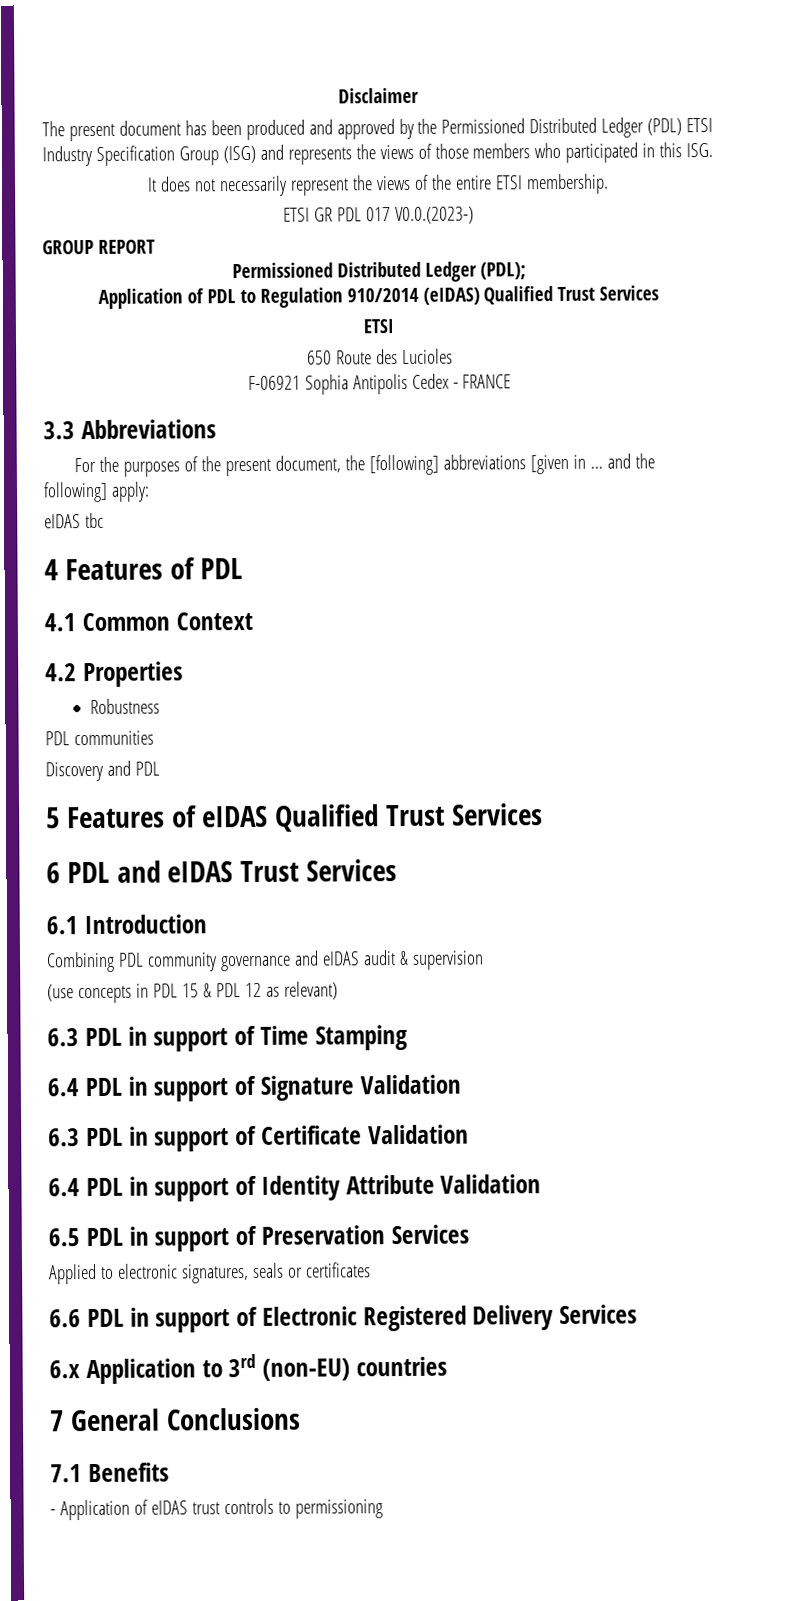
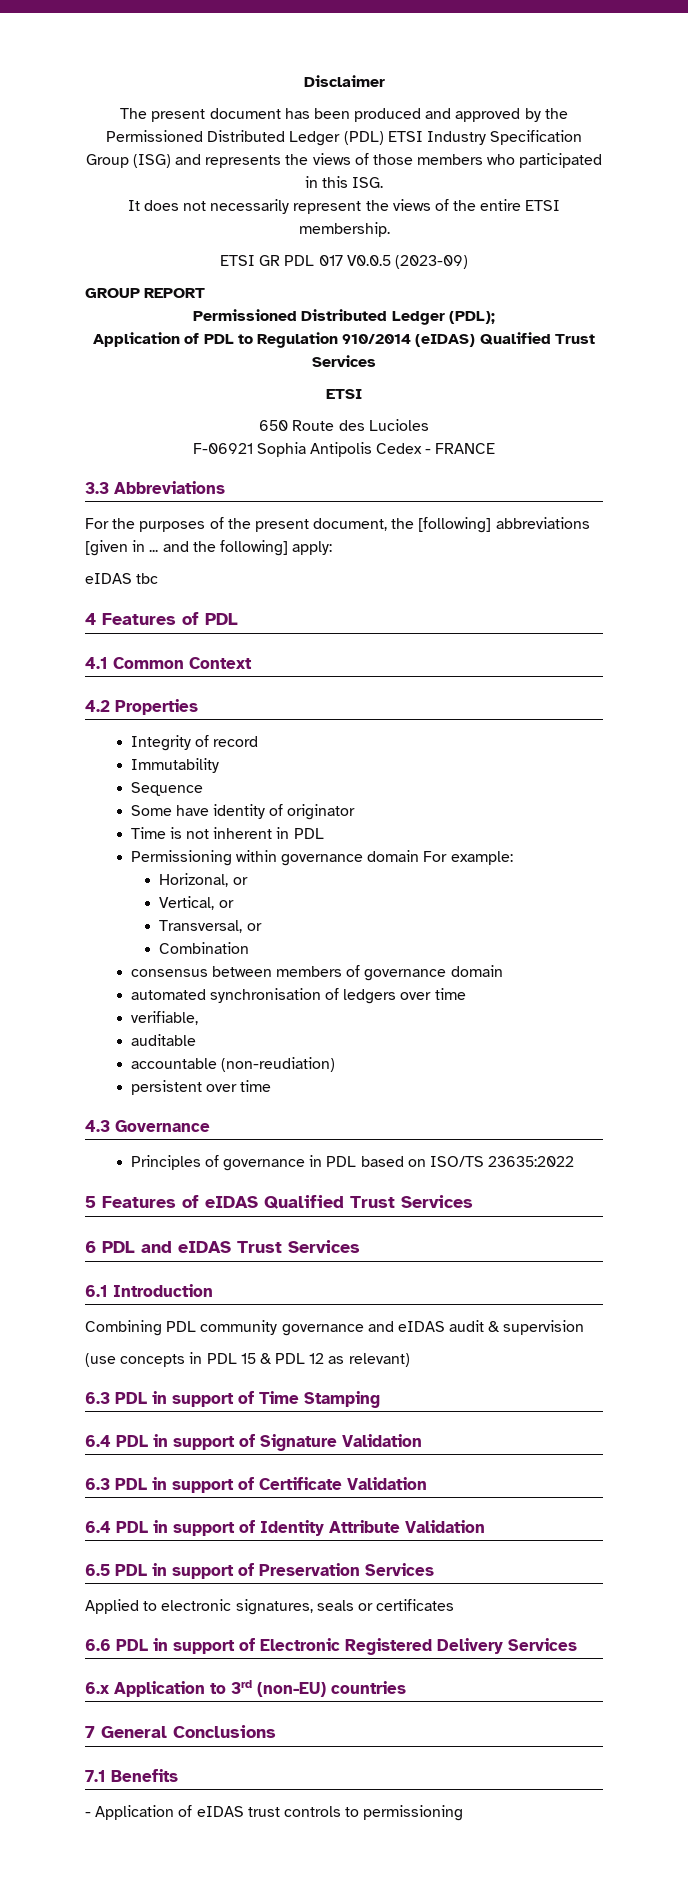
[394,206,474,225] V0.0.(2023-) -> [346,255,468,269] V0.0.5 (2023-09)
[90,698,161,715] [45,730,154,746] [45,760,160,782] Robustness // PDL communities // Discovery and PDL -> [130,735,259,751] [130,758,219,773] [130,782,203,796] [130,804,356,820] [130,827,324,839] [130,850,513,866] [159,873,248,887] [159,896,234,910] [159,920,262,933] [159,942,250,954] [130,965,503,981] [130,988,466,1004] [130,1011,198,1025] [130,1034,196,1046] [130,1057,335,1072] [130,1080,272,1095] [85,1120,210,1132] [130,1155,575,1171] Integrity of record // Immutability // Sequence // Some have identity of originator // Time is not inherent in PDL // Permissioning within governance domain For example: // Horizonal, or // Vertical, or // Transversal, or // Combination // consensus between members of governance domain // automated synchronisation of ledgers over time // verifiable, // auditable // accountable (non-reudiation) // persistent over time // 4.3 Governance // Principles of governance in PDL based on ISO/TS 23635:2022

